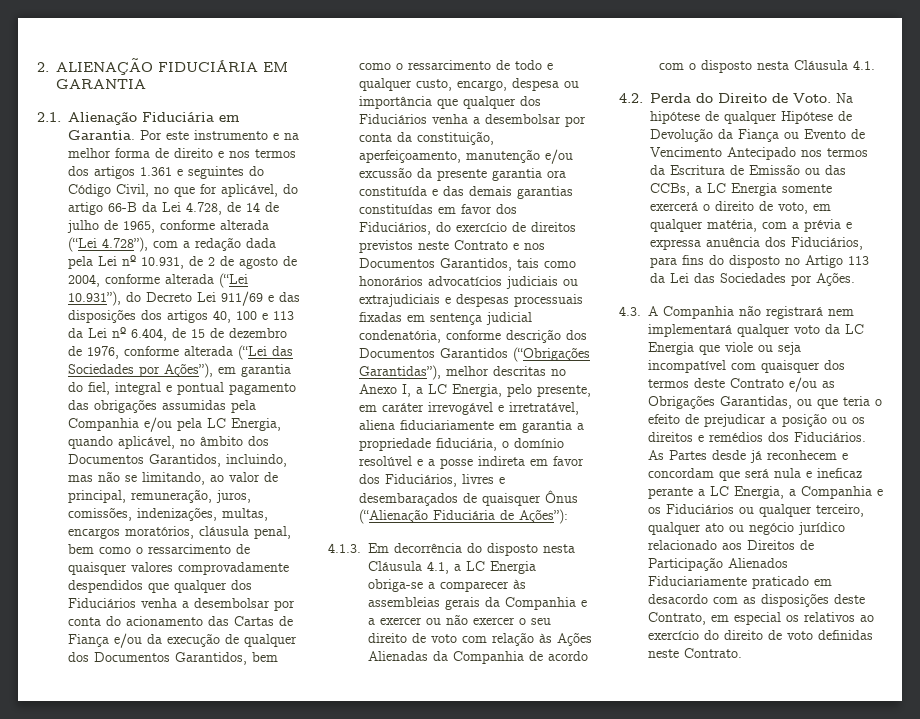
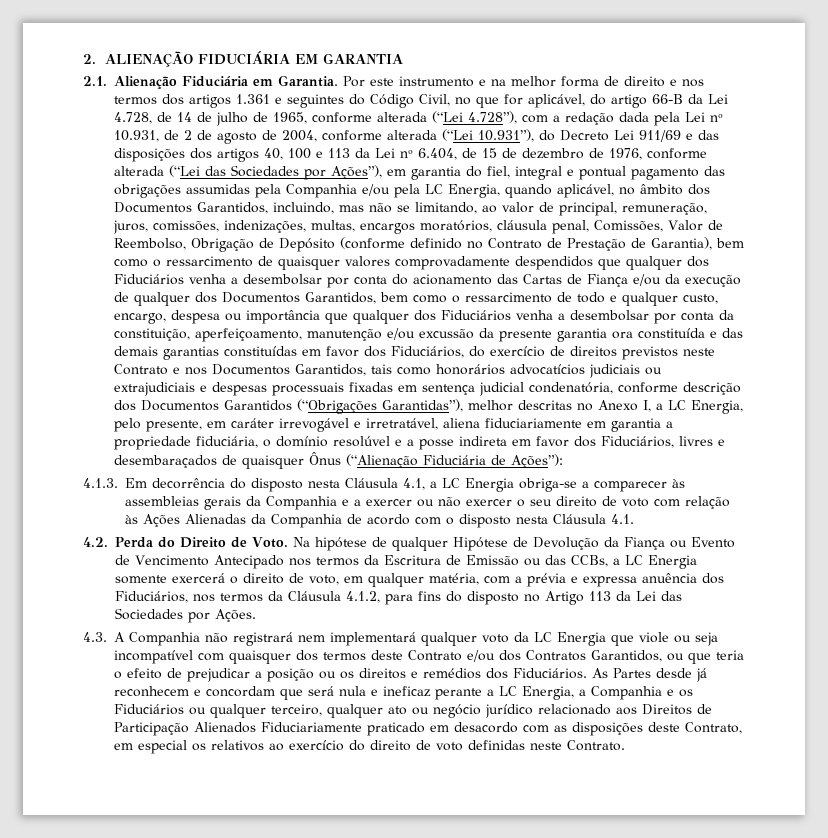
(291, 532) none -> [594,220,723,232] [114,237,712,252] Comissões, Valor de Reembolso, Obrigação de Depósito (conforme definido no Contrato de Prestação de Garantia),
(863, 243) none -> [193,591,380,603] nos termos da Cláusula 4.1.2,
[822,381,835,388] [648,395,792,409] as Obrigações Garantidas, -> [499,650,662,662] dos Contratos Garantidos,

